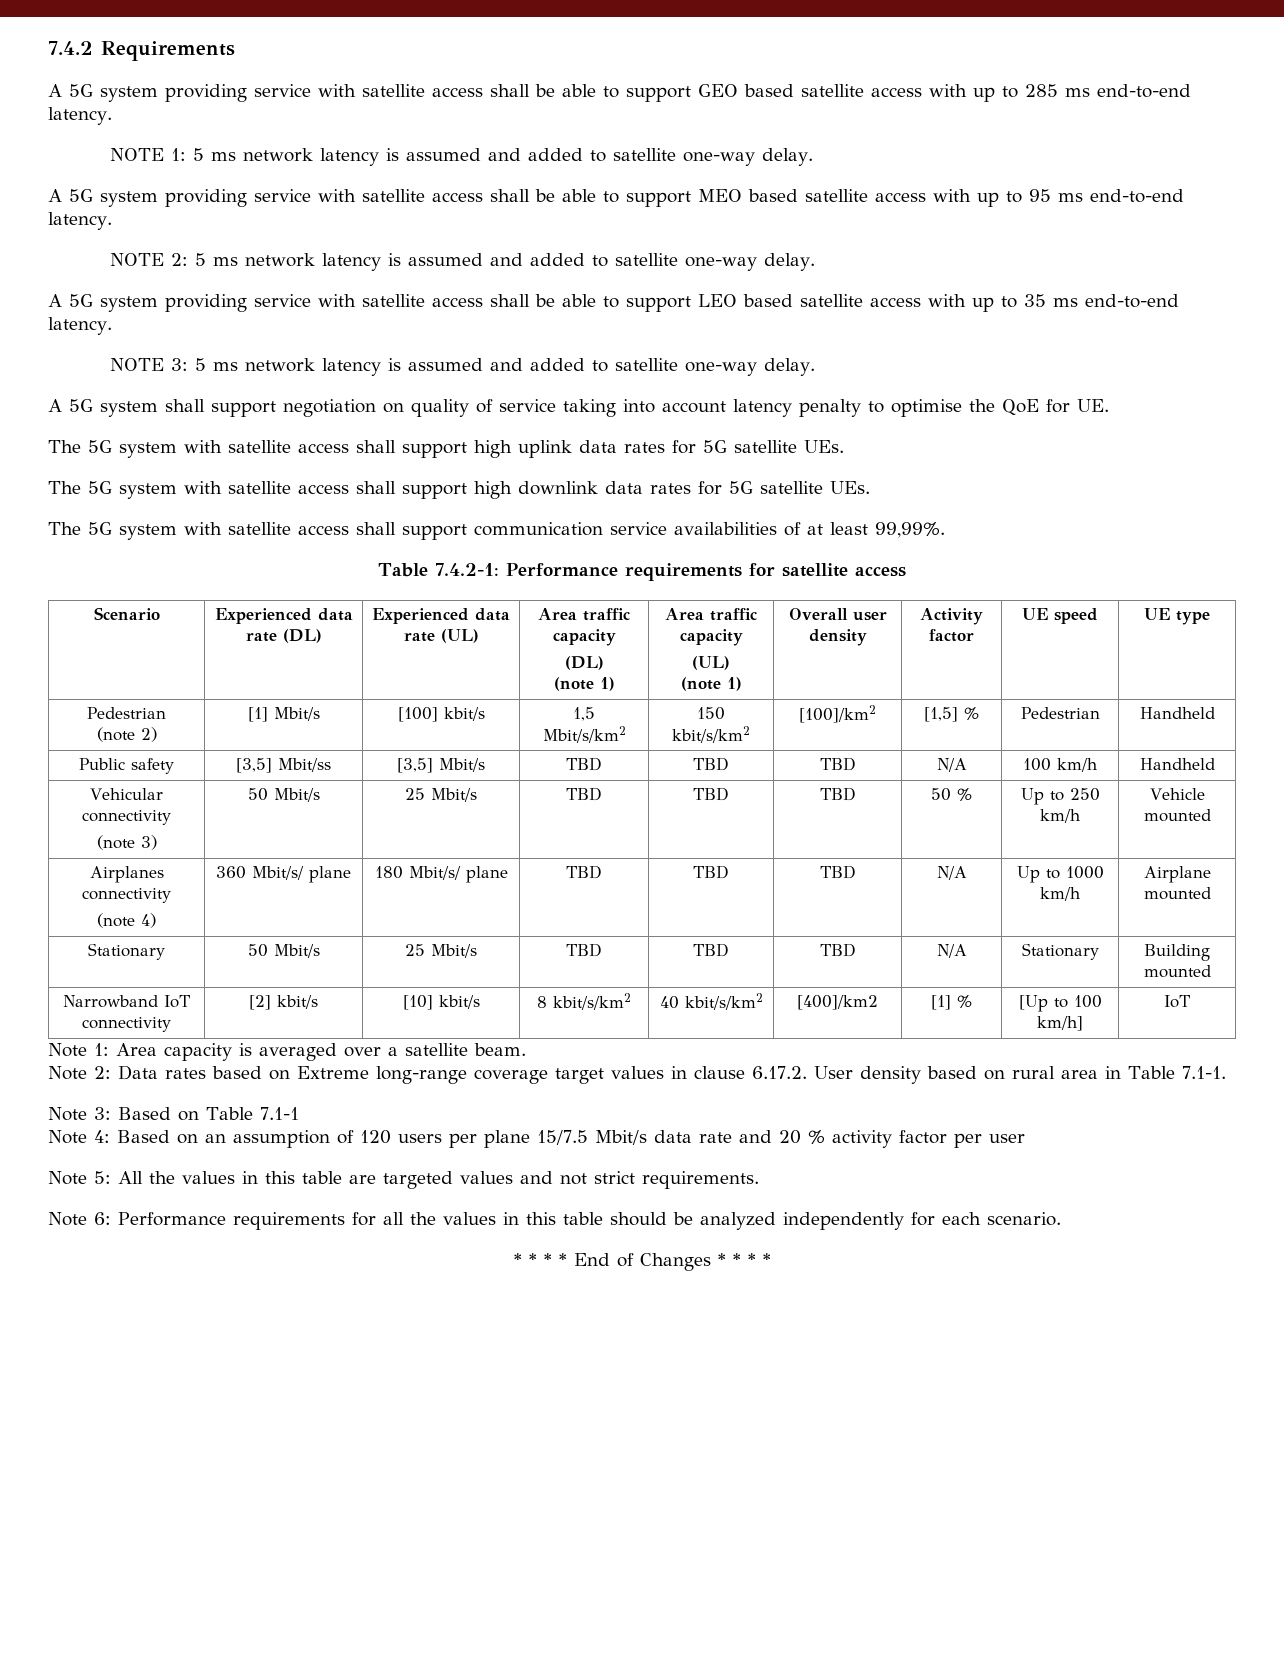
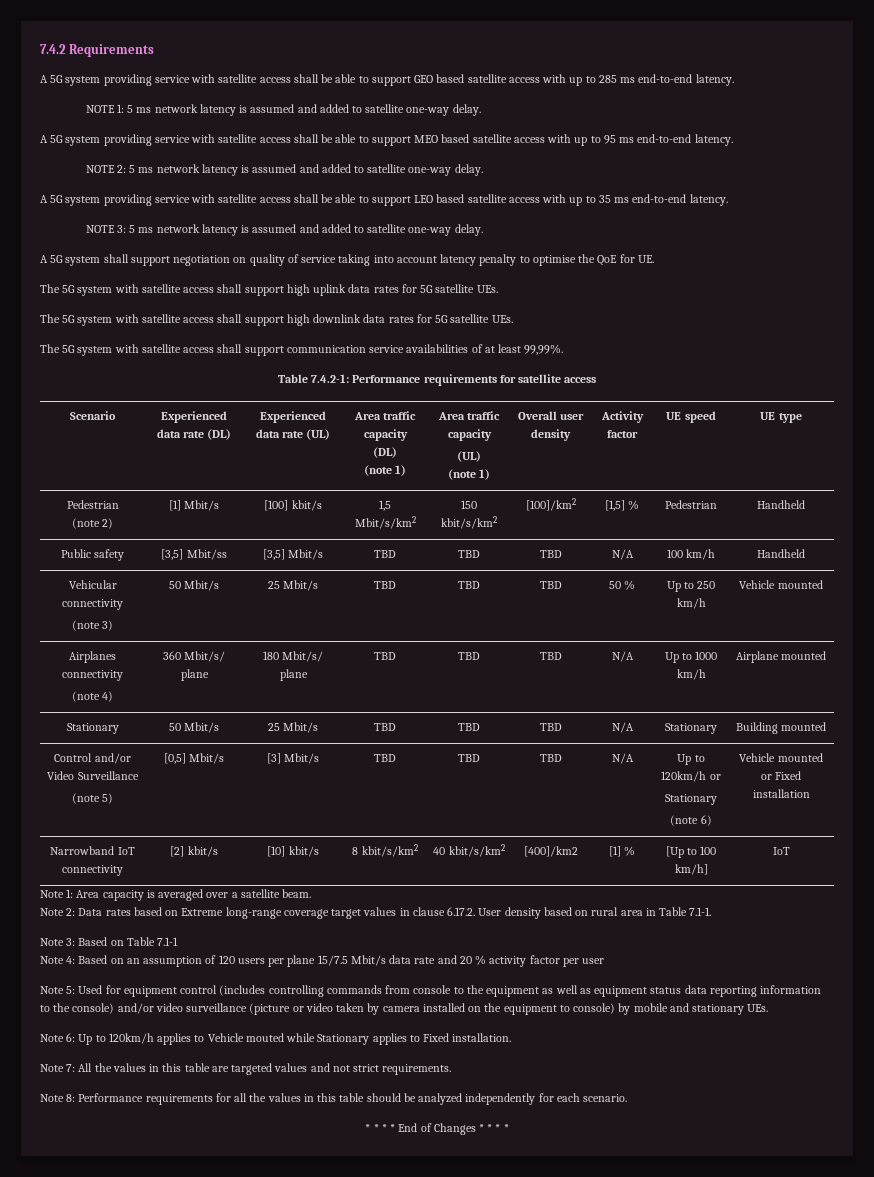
(1211, 971) none -> [54,753,131,764] [47,771,139,780] [71,793,114,804] [163,753,225,764] [266,753,320,764] [374,754,397,762] [458,754,481,762] [539,754,562,762] [611,753,634,764] [677,754,705,765] [661,771,721,782] [665,794,717,805] [670,815,712,826] [739,753,823,762] [760,771,802,780] [752,789,810,798] // Control and/or Video Surveillance // (note 5) | [0,5] Mbit/s | [3] Mbit/s | TBD | TBD | TBD | N/A | Up to 120km/h or // Stationary // (note 6) | Vehicle mounted or Fixed installation
(111, 1177) none -> [78,985,822,997] [40,1003,769,1015] [40,1033,512,1045] [40,1064,76,1072] Used for equipment control (includes controlling commands from console to the equipment as well as equipment status data reporting information to the console) and/or video surveillance (picture or video taken by camera installed on the equipment to console) by mobile and stationary UEs. // Note 6: Up to 120km/h applies to Vehicle mouted while Stationary applies to Fixed installation. // Note 7:
[94,1212,111,1225] 6: -> [66,1094,76,1102] 8:

